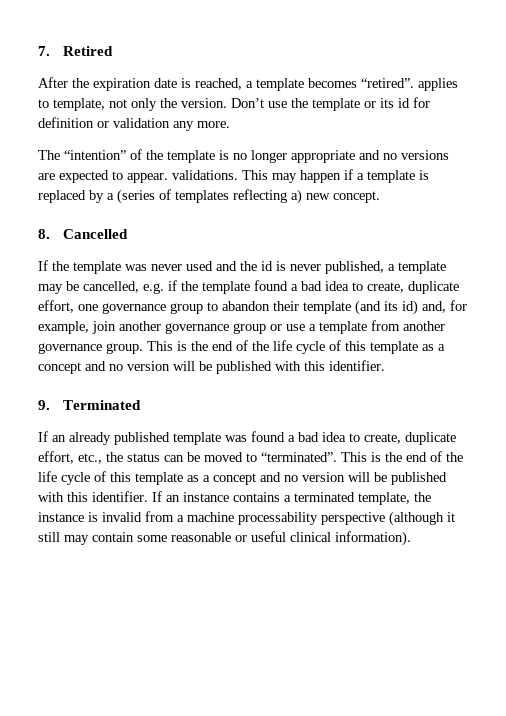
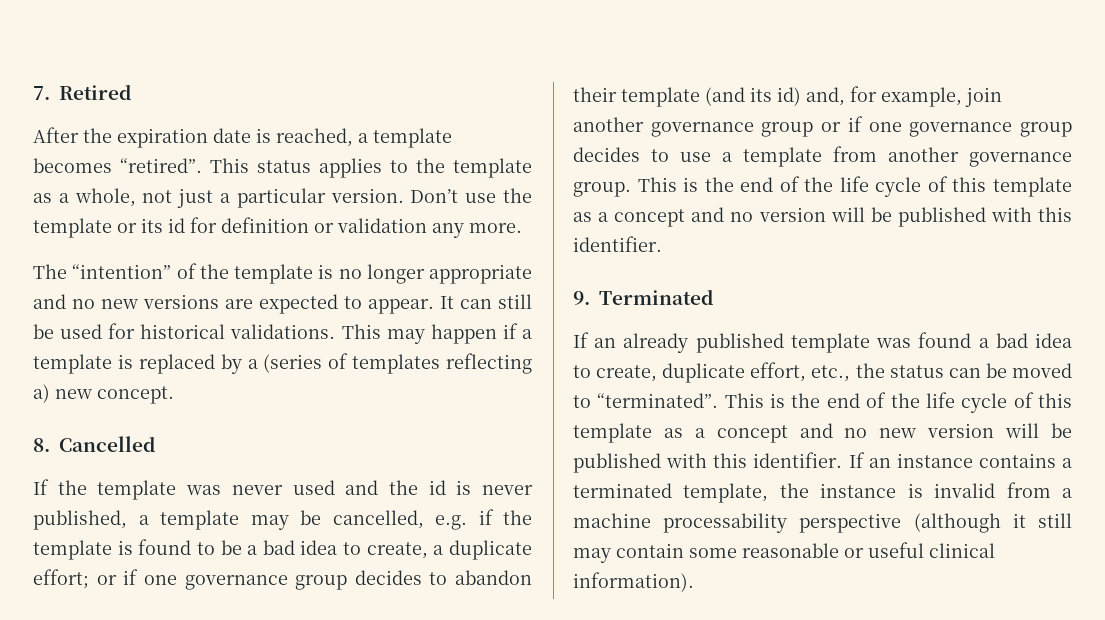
[418,78,458,91] [38,98,177,111] applies to template, not only the -> [210,158,532,178] [33,188,326,208] This status applies to the template as a whole, not just a particular
(397, 156) none -> [101,299,138,309] new
(168, 178) none -> [440,294,532,309] [33,323,226,339] It can still be used for historical
[254,280,459,294] [38,300,203,314] found a bad idea to create, duplicate effort, one governance group -> [117,539,532,560] [33,569,422,590] is found to be a bad idea to create, a duplicate effort; or if one governance group decides
(282, 327) none -> [847,116,1072,137] [573,147,669,162] if one governance group decides to
(298, 478) none -> [879,428,917,438] new

